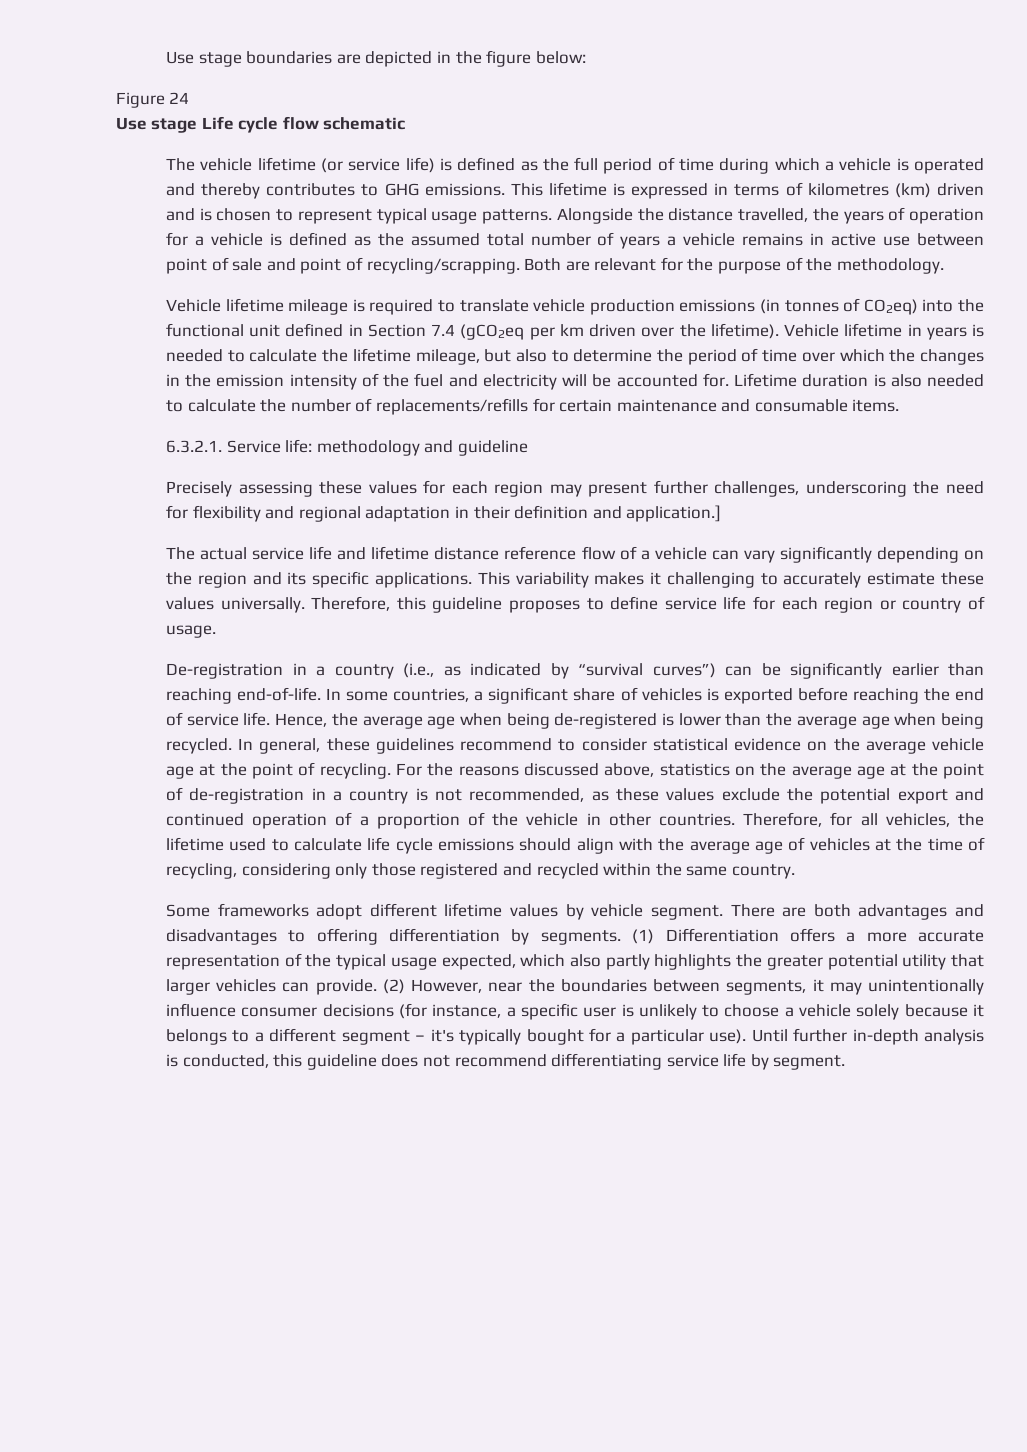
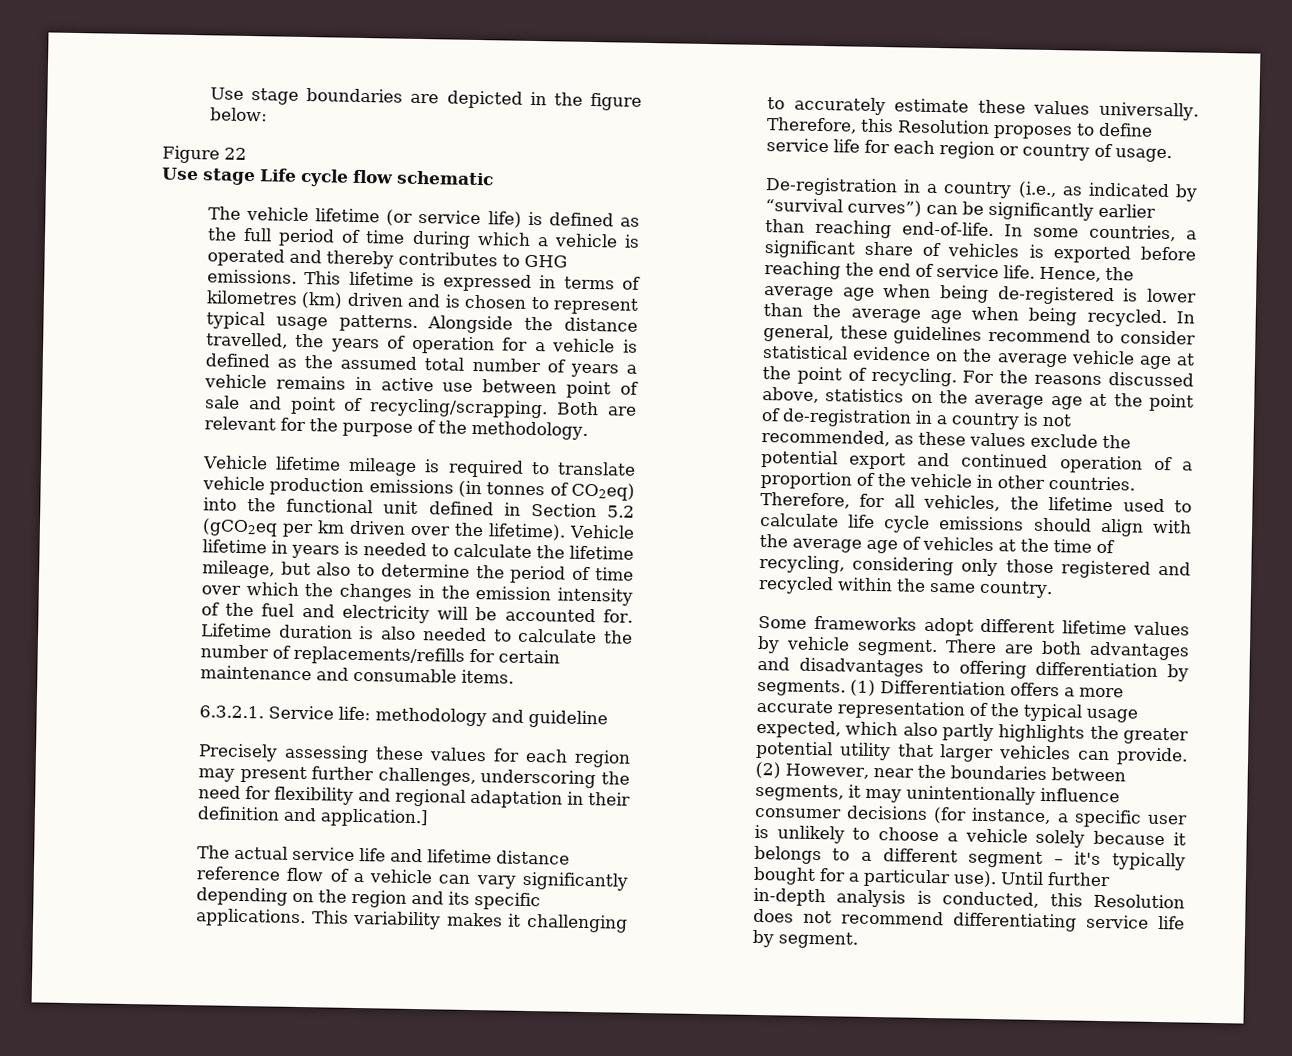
[169,92,190,104] 24 -> [224,147,248,160] 22
[431,324,456,336] 7.4 -> [607,505,635,518] 5.2
[432,597,503,613] guideline -> [896,119,990,134] Resolution
[306,1054,377,1070] guideline -> [1093,893,1185,909] Resolution

